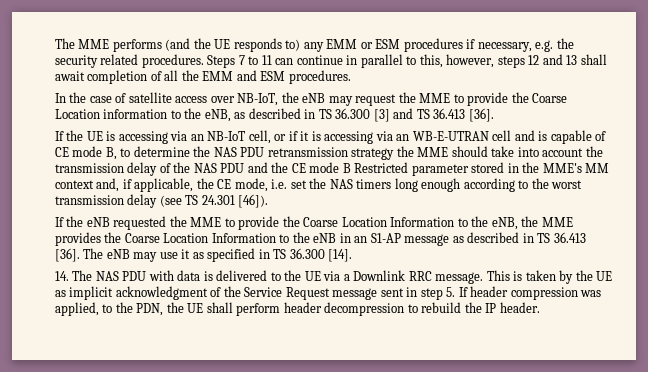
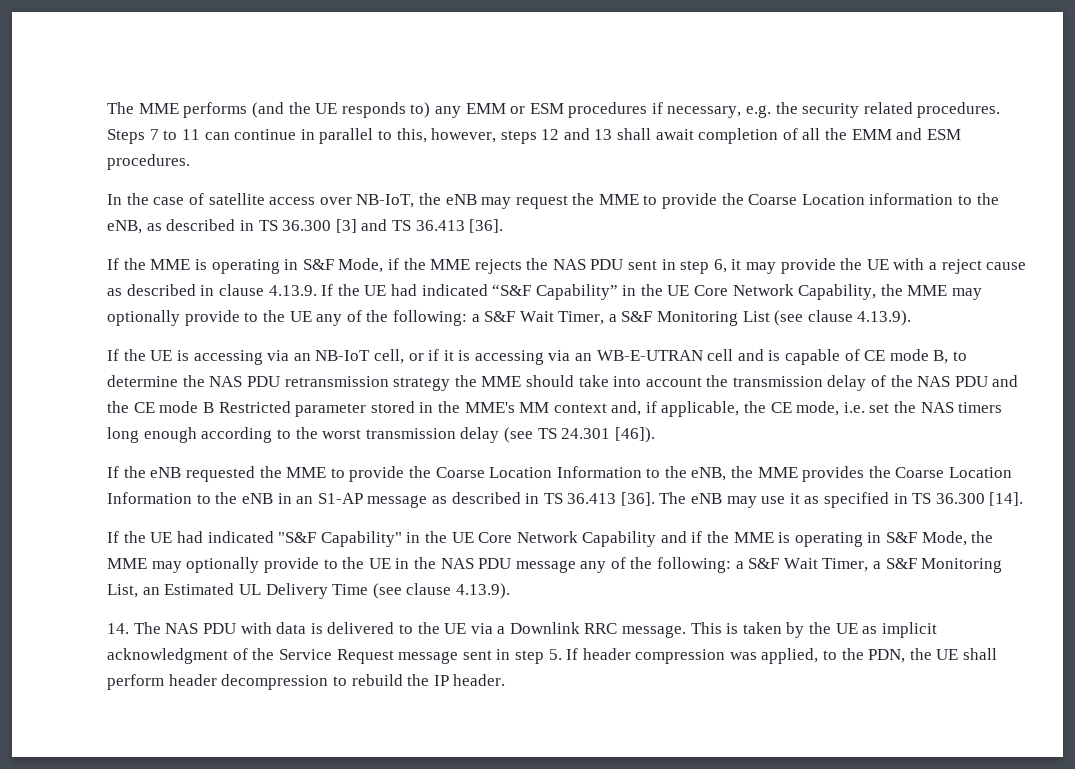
(494, 115) none -> [107,258,1027,274] [107,284,983,300] [107,310,912,326] // If the MME is operating in S&F Mode, if the MME rejects the NAS PDU sent in step 6, it may provide the UE with a reject cause as described in clause 4.13.9. If the UE had indicated “S&F Capability” in the UE Core Network Capability, the MME may optionally provide to the UE any of the following: a S&F Wait Timer, a S&F Monitoring List (see clause 4.13.9).
(353, 255) none -> [107,531,994,547] [107,557,1003,573] [107,583,510,599] // If the UE had indicated "S&F Capability" in the UE Core Network Capability and if the MME is operating in S&F Mode, the MME may optionally provide to the UE in the NAS PDU message any of the following: a S&F Wait Timer, a S&F Monitoring List, an Estimated UL Delivery Time (see clause 4.13.9).

